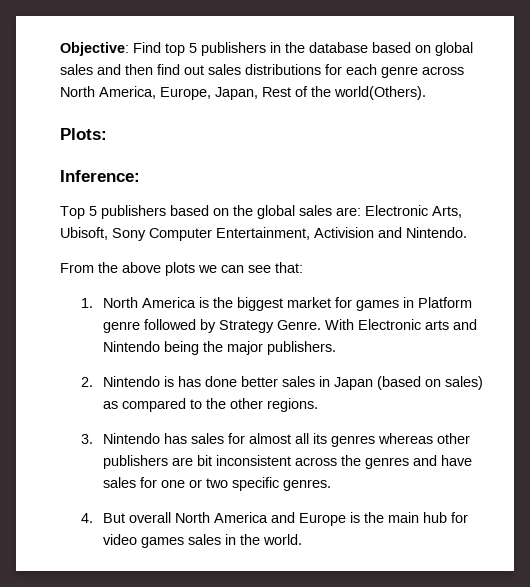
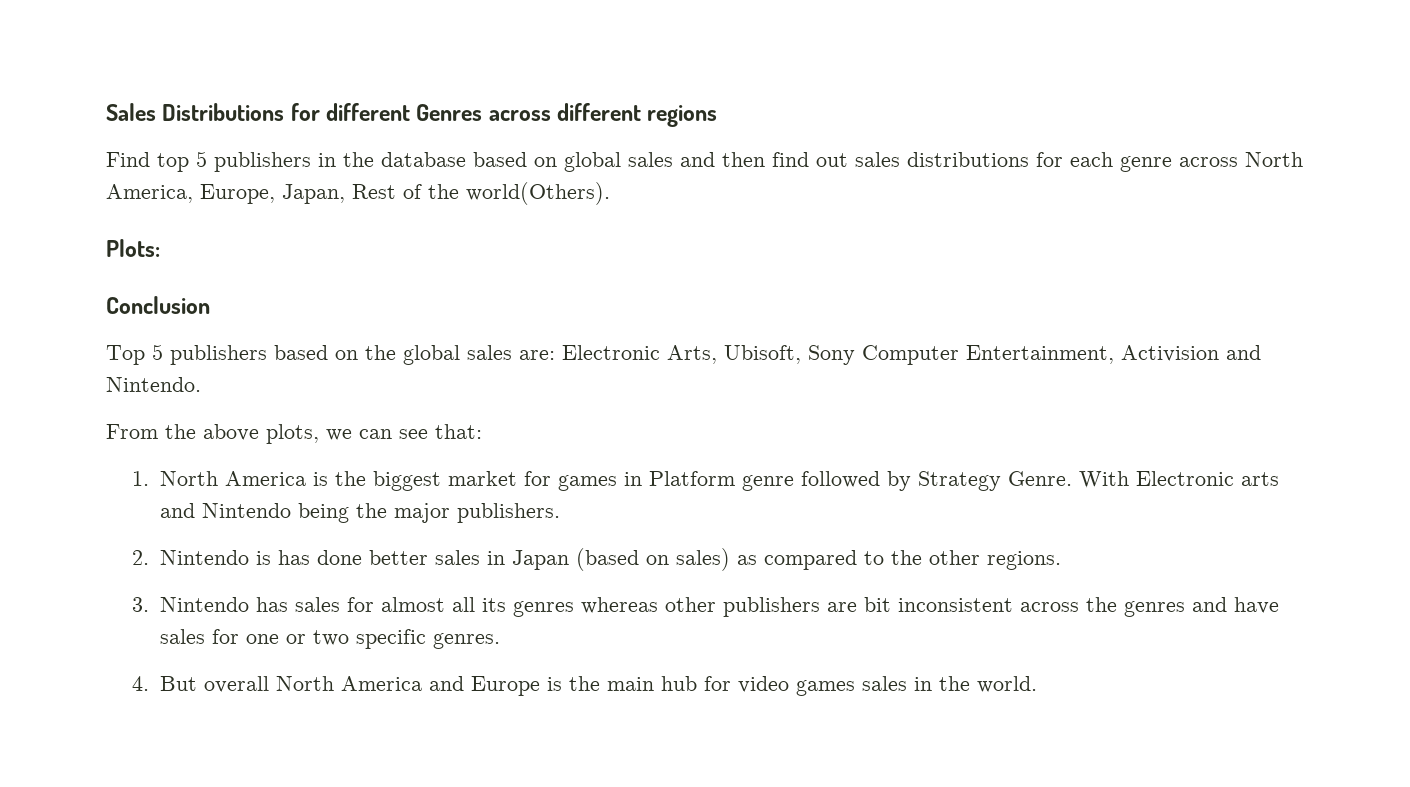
[60,42,129,56] Objective: -> [106,103,718,127] Sales Distributions for different Genres across different regions //
[60,170,140,182] Inference: -> [106,296,210,314] Conclusion
[165,262,195,276] plots -> [266,424,319,444] plots,

